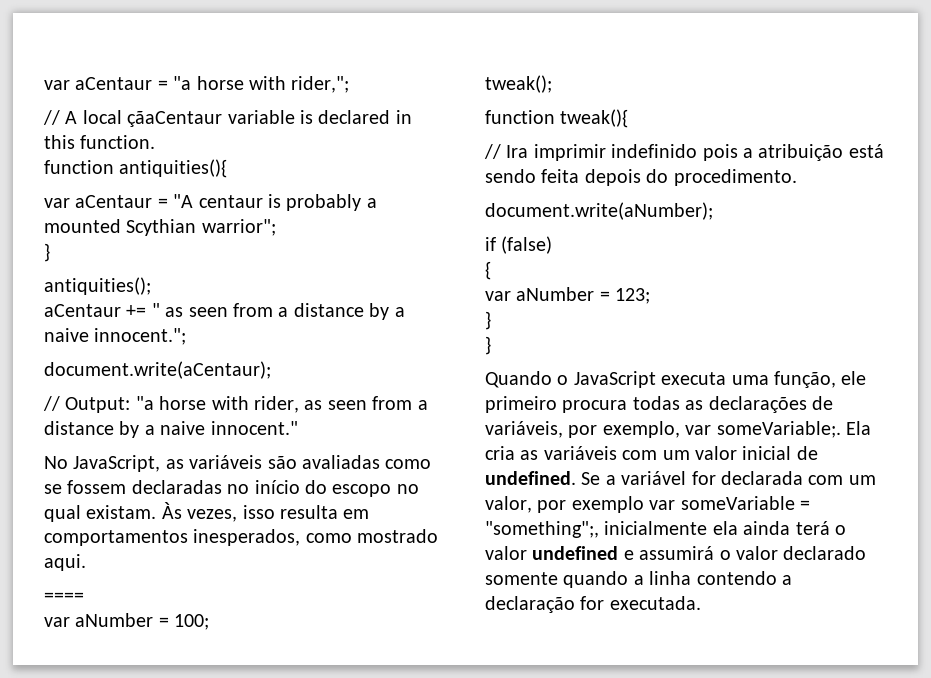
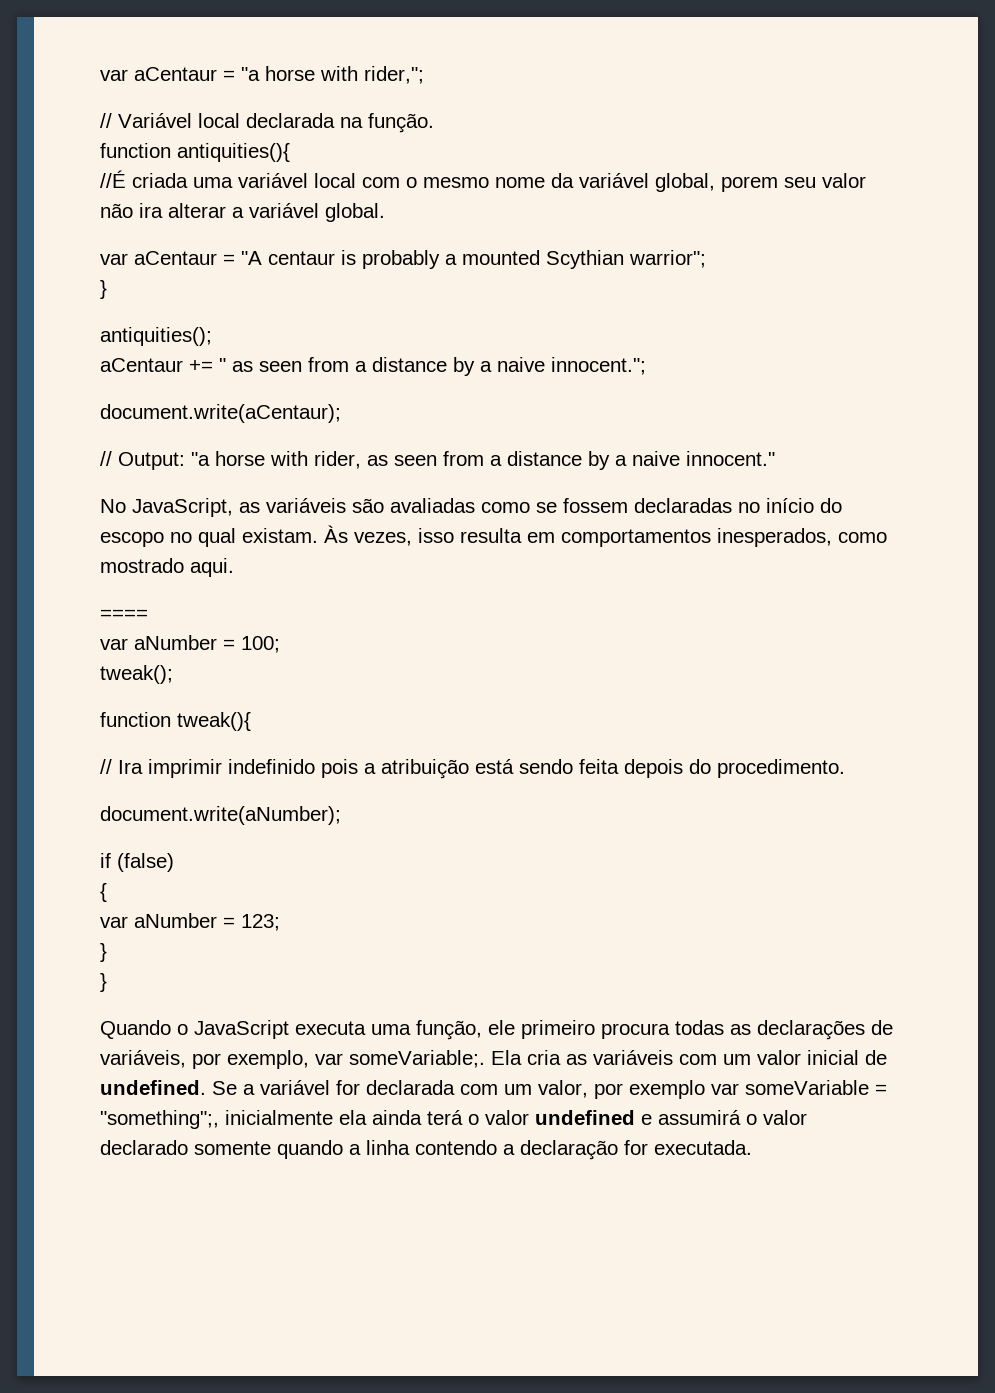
[65,110,412,127] [44,135,156,149] [44,159,228,178] A local çãaCentaur variable is declared in this function. // function antiquities(){ -> [118,113,434,133] [100,143,290,162] [100,170,866,192] [100,203,385,222] Variável local declarada na função. // function antiquities(){ // //É criada uma variável local com o mesmo nome da variável global, porem seu valor não ira alterar a variável global.

